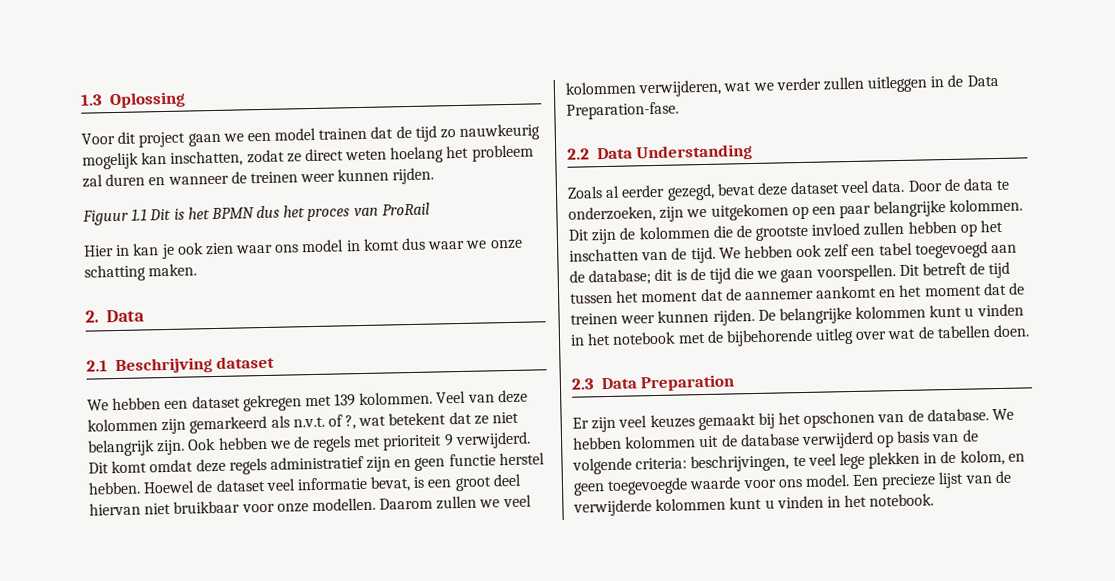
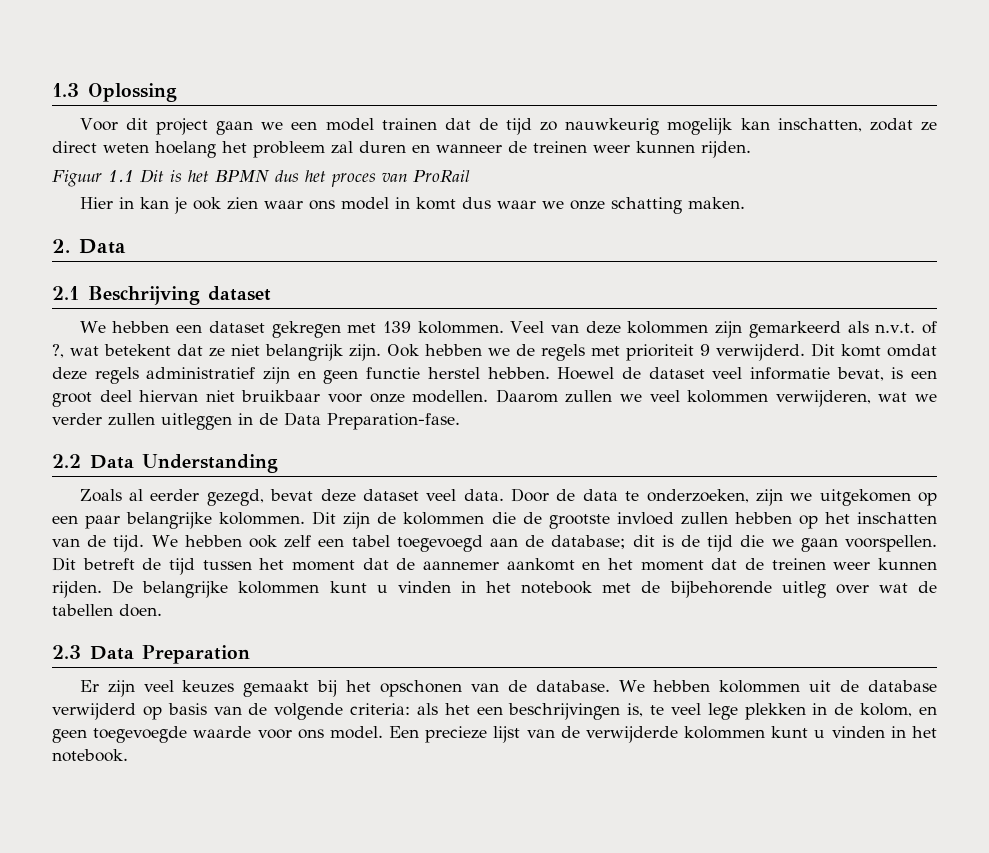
[690,454,790,473] beschrijvingen, -> [416,703,644,720] als het een beschrijvingen is,

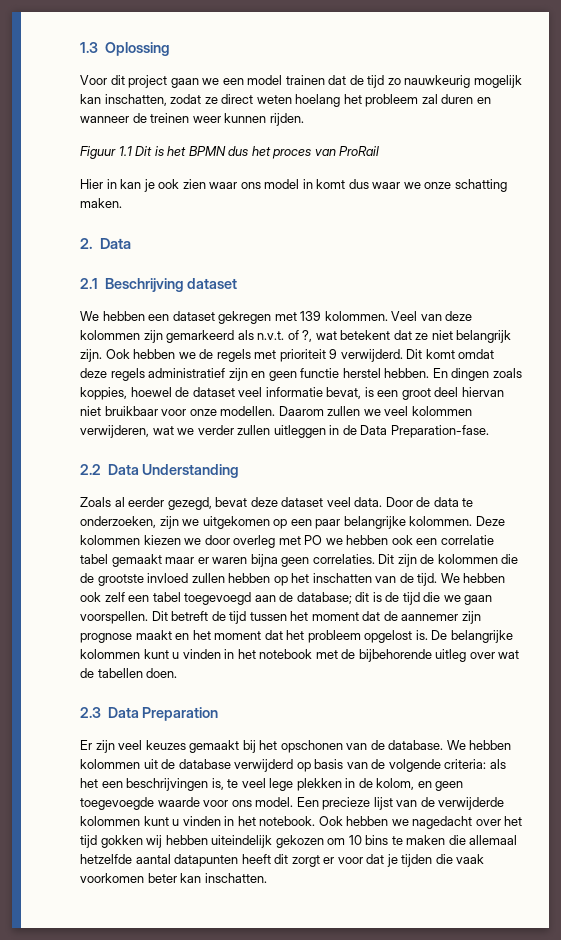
[557,367,615,380] Hoewel -> [432,368,522,381] [80,387,172,400] En dingen zoals koppies, hoewel
(306, 518) none -> [475,516,505,526] [80,535,494,548] [80,554,375,567] Deze kolommen kiezen we door overleg met PO we hebben ook een correlatie tabel gemaakt maar er waren bijna geen correlaties.
[506,558,575,571] aankomt -> [461,611,481,624] [80,630,172,643] zijn prognose maakt
[744,558,937,570] [52,581,102,598] de treinen weer kunnen rijden. -> [286,630,428,643] het probleem opgelost is.
(128, 755) none -> [318,816,523,829] [80,835,518,848] [80,854,485,867] [80,873,267,883] Ook hebben we nagedacht over het tijd gokken wij hebben uiteindelijk gekozen om 10 bins te maken die allemaal hetzelfde aantal datapunten heeft dit zorgt er voor dat je tijden die vaak voorkomen beter kan inschatten.

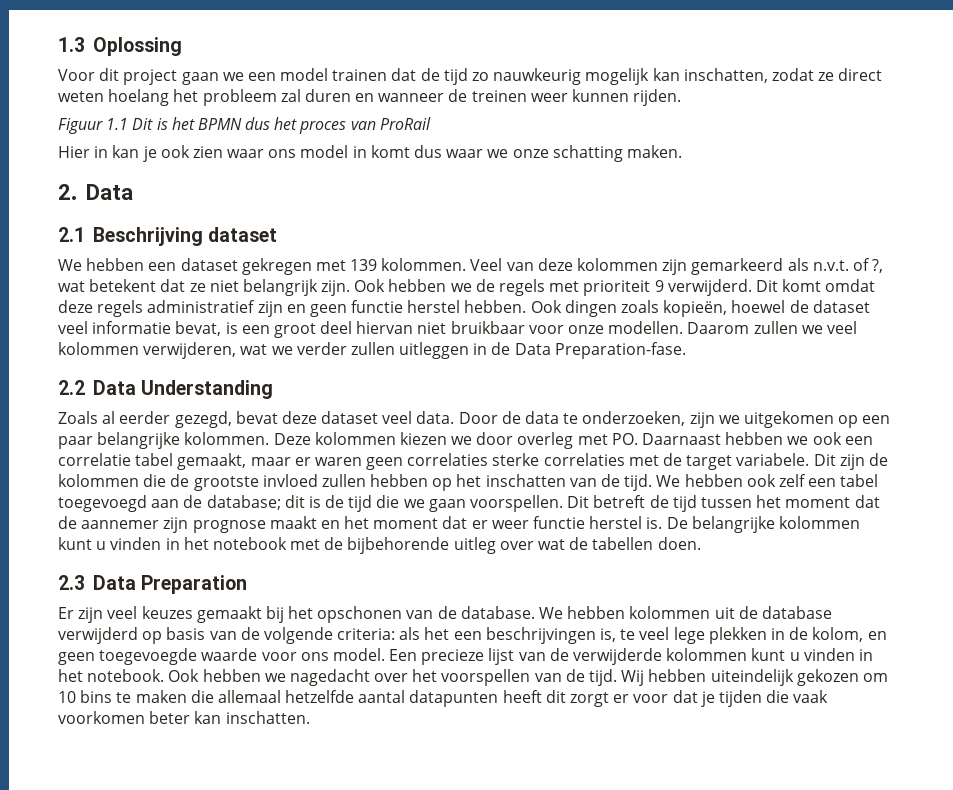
[432,368,448,378] En -> [530,300,562,313] Ook
[80,387,127,400] koppies, -> [663,300,728,317] kopieën,
[304,535,389,545] PO we hebben -> [611,432,809,445] PO. Daarnaast hebben we
[111,554,162,567] gemaakt -> [177,453,247,470] gemaakt,
[250,554,375,567] bijna geen correlaties. -> [366,453,810,470] geen correlaties sterke correlaties met de target variabele.
[286,630,413,643] het probleem opgelost -> [471,516,643,529] er weer functie herstel
[80,835,163,848] tijd gokken wij -> [441,669,645,686] voorspellen van de tijd. Wij

